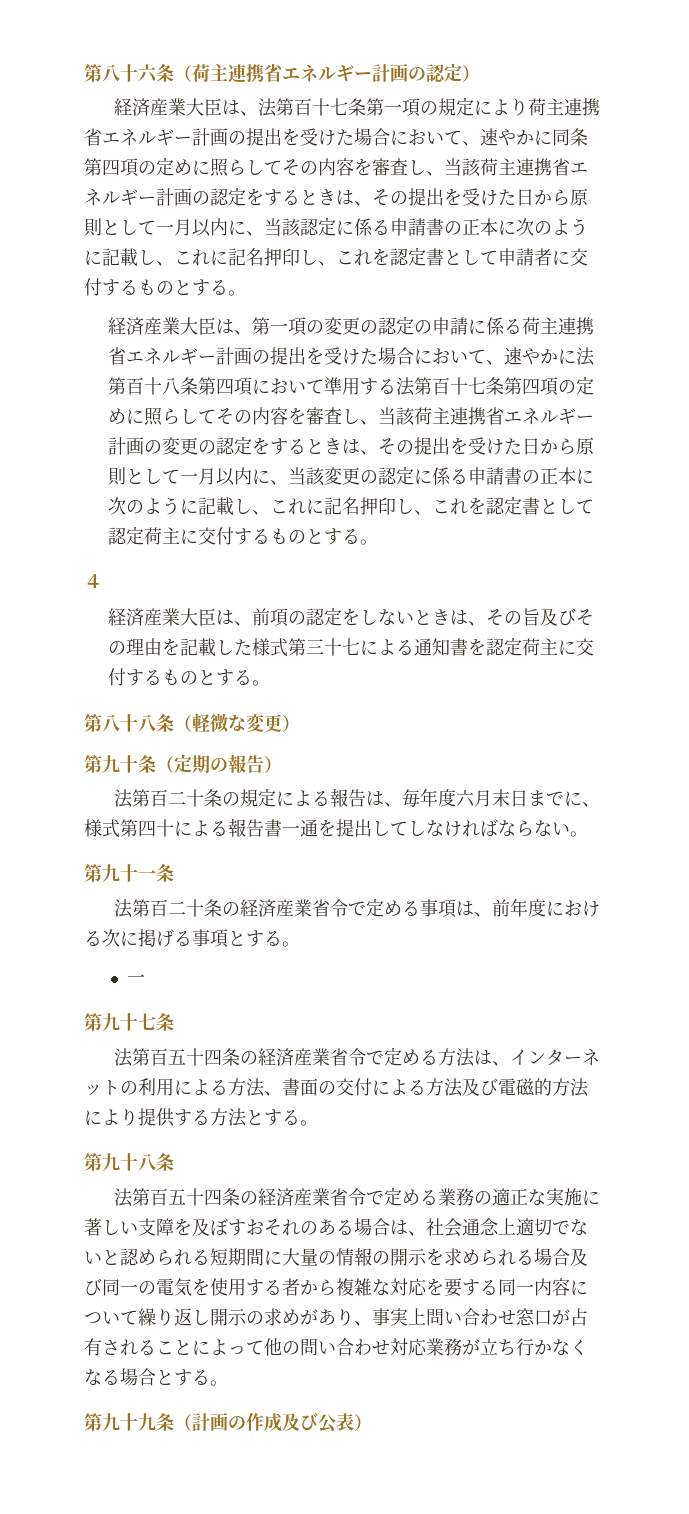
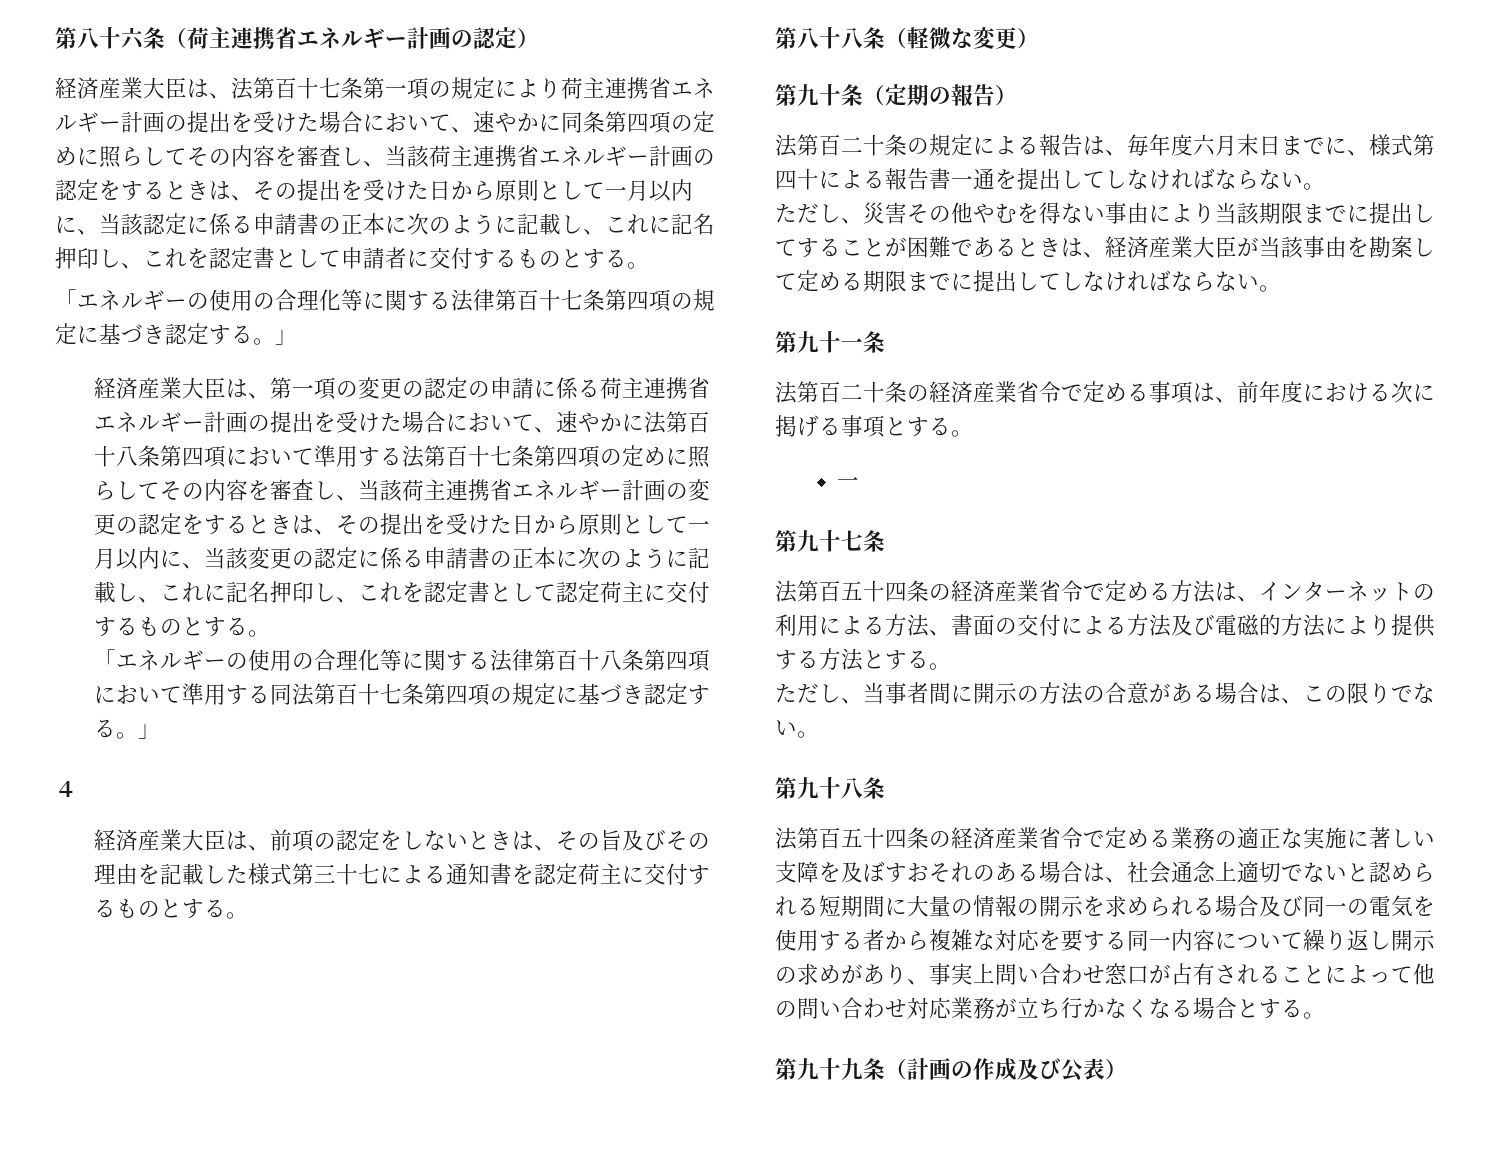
(246, 293) none -> [55,289,715,312] [55,323,297,345] // 「エネルギーの使用の合理化等に関する法律第百十七条第四項の規定に基づき認定する。」
(378, 542) none -> [93,649,710,672] [93,683,710,706] [93,719,160,739] // 「エネルギーの使用の合理化等に関する法律第百十八条第四項において準用する同法第百十七条第四項の規定に基づき認定する。」
(588, 834) none -> [775,202,1435,225] [775,236,1435,259] [775,270,1281,292] // ただし、災害その他やむを得ない事由により当該期限までに提出してすることが困難であるときは、経済産業大臣が当該事由を勘案して定める期限までに提出してしなければならない。
(318, 1123) none -> [775,682,1435,705] [775,720,819,738] // ただし、当事者間に開示の方法の合意がある場合は、この限りでない。

